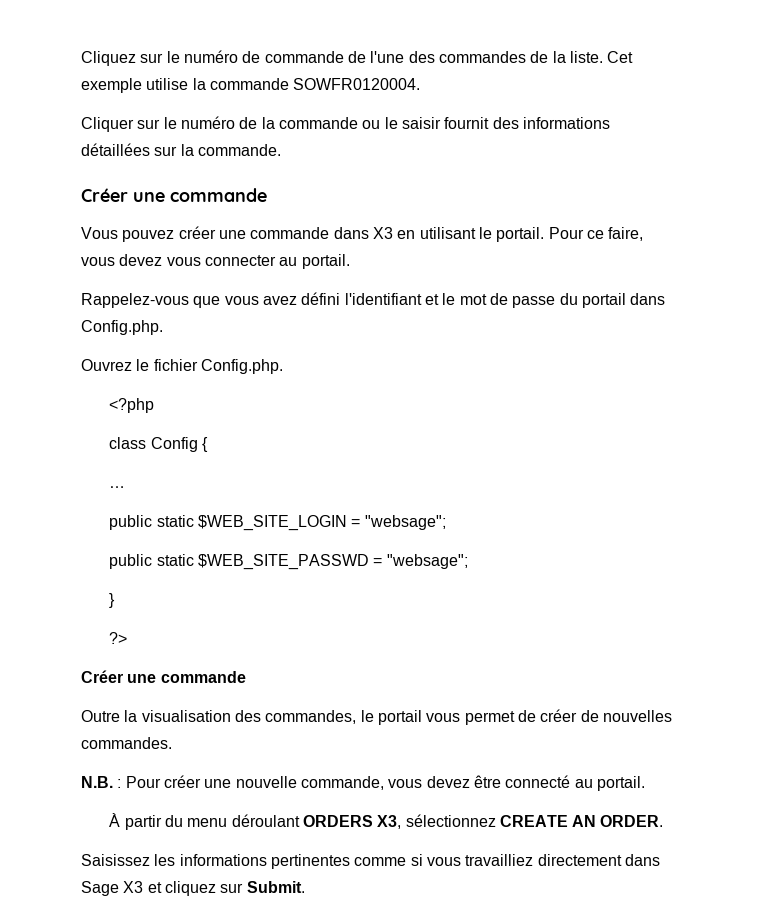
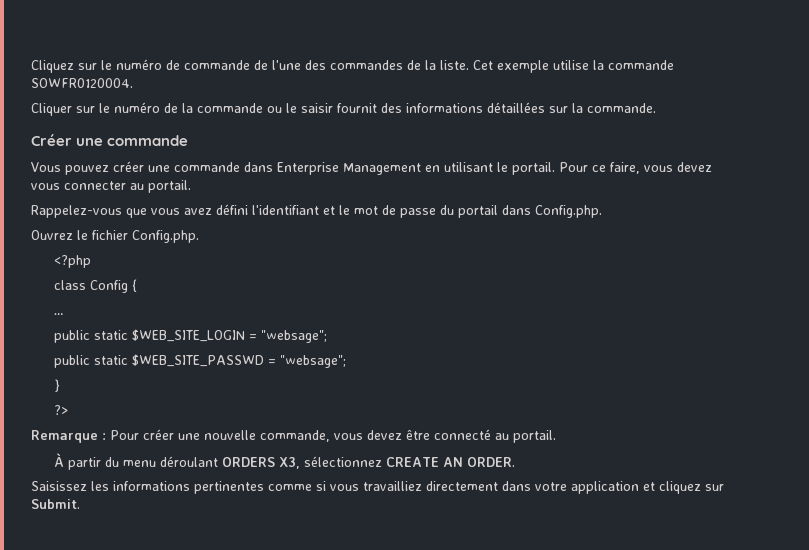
[372,227,393,239] X3 -> [277,162,421,175] Enterprise Management
[81,670,246,683] [81,709,672,725] [81,737,172,749] [81,776,113,788] Créer une commande // Outre la visualisation des commandes, le portail vous permet de créer de nouvelles commandes. // N.B. -> [31,430,98,443] Remarque
[81,881,144,896] Sage X3 -> [535,481,639,494] votre application

